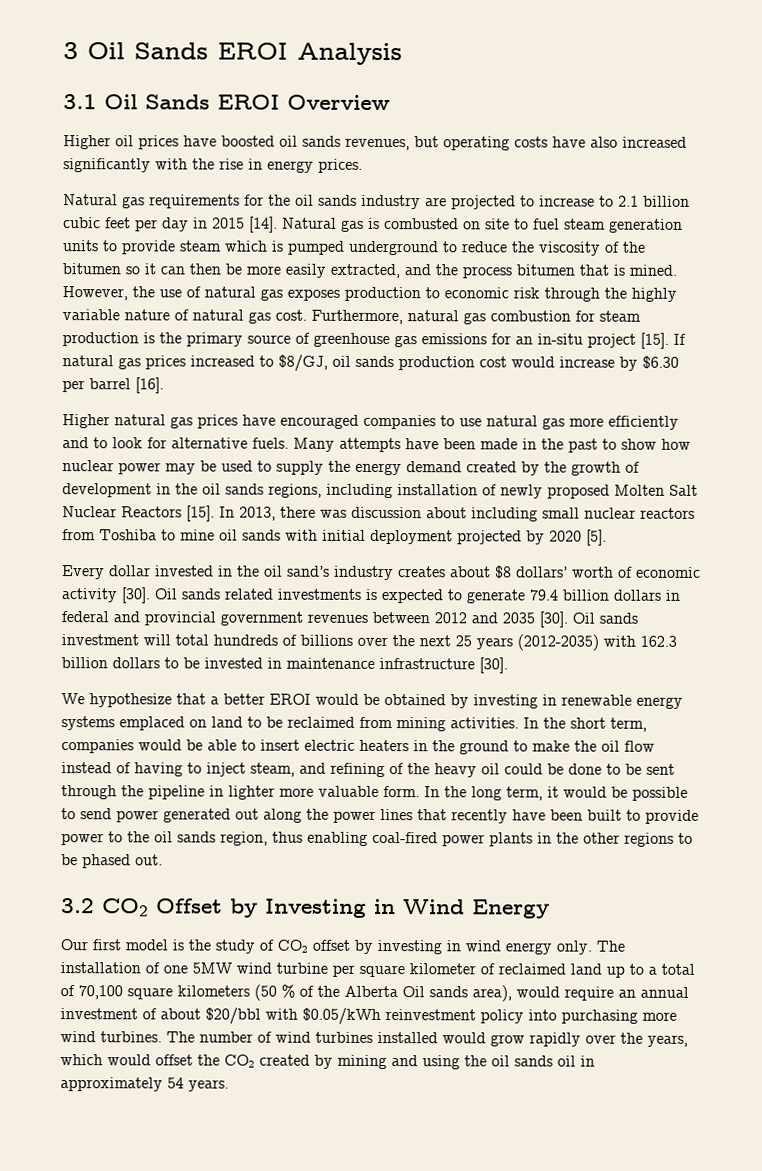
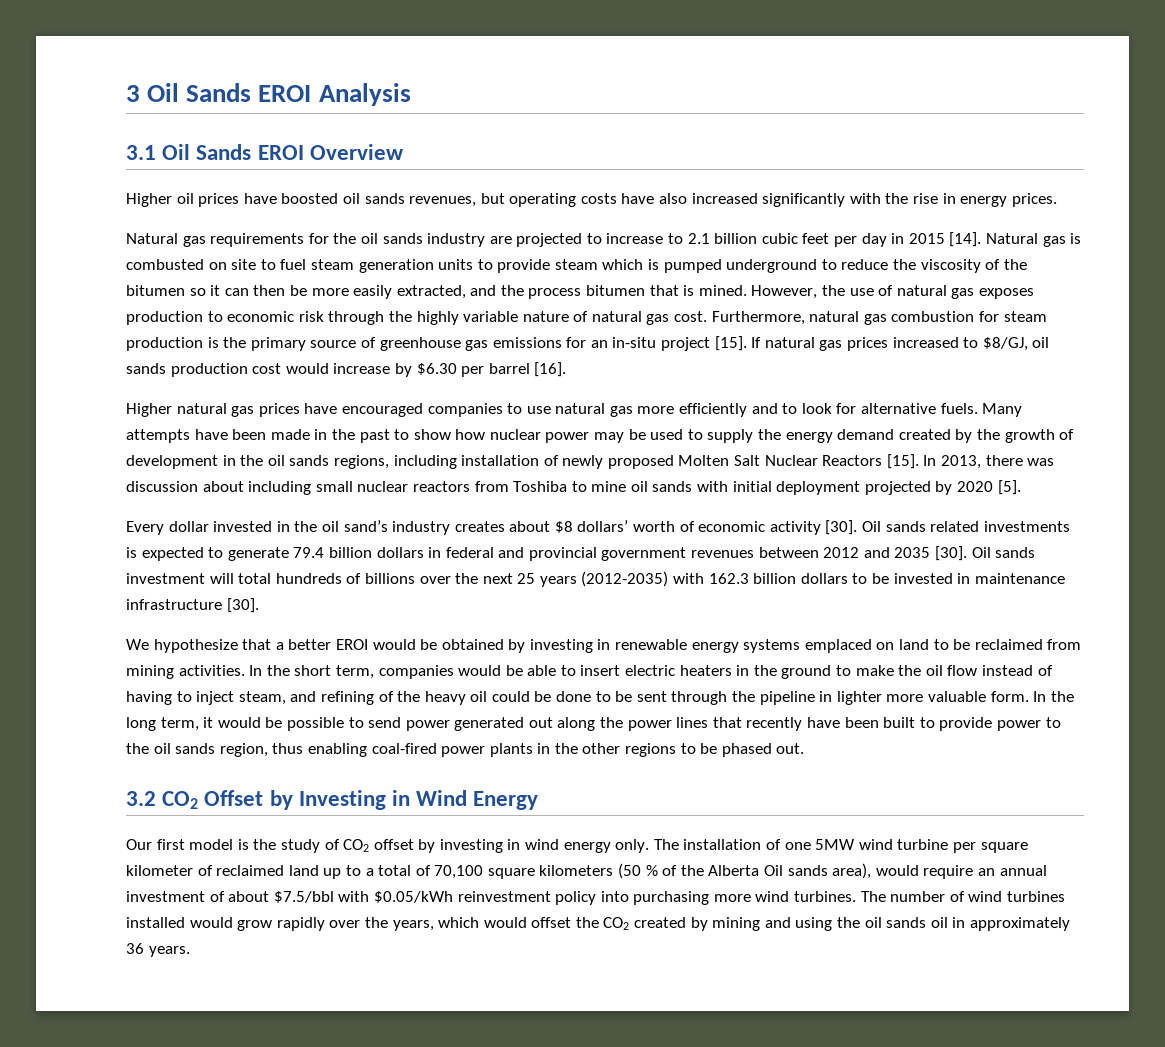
[205,1007,261,1025] $20/bbl -> [273,891,334,903] $7.5/bbl
[167,1077,184,1089] 54 -> [126,943,144,954] 36

